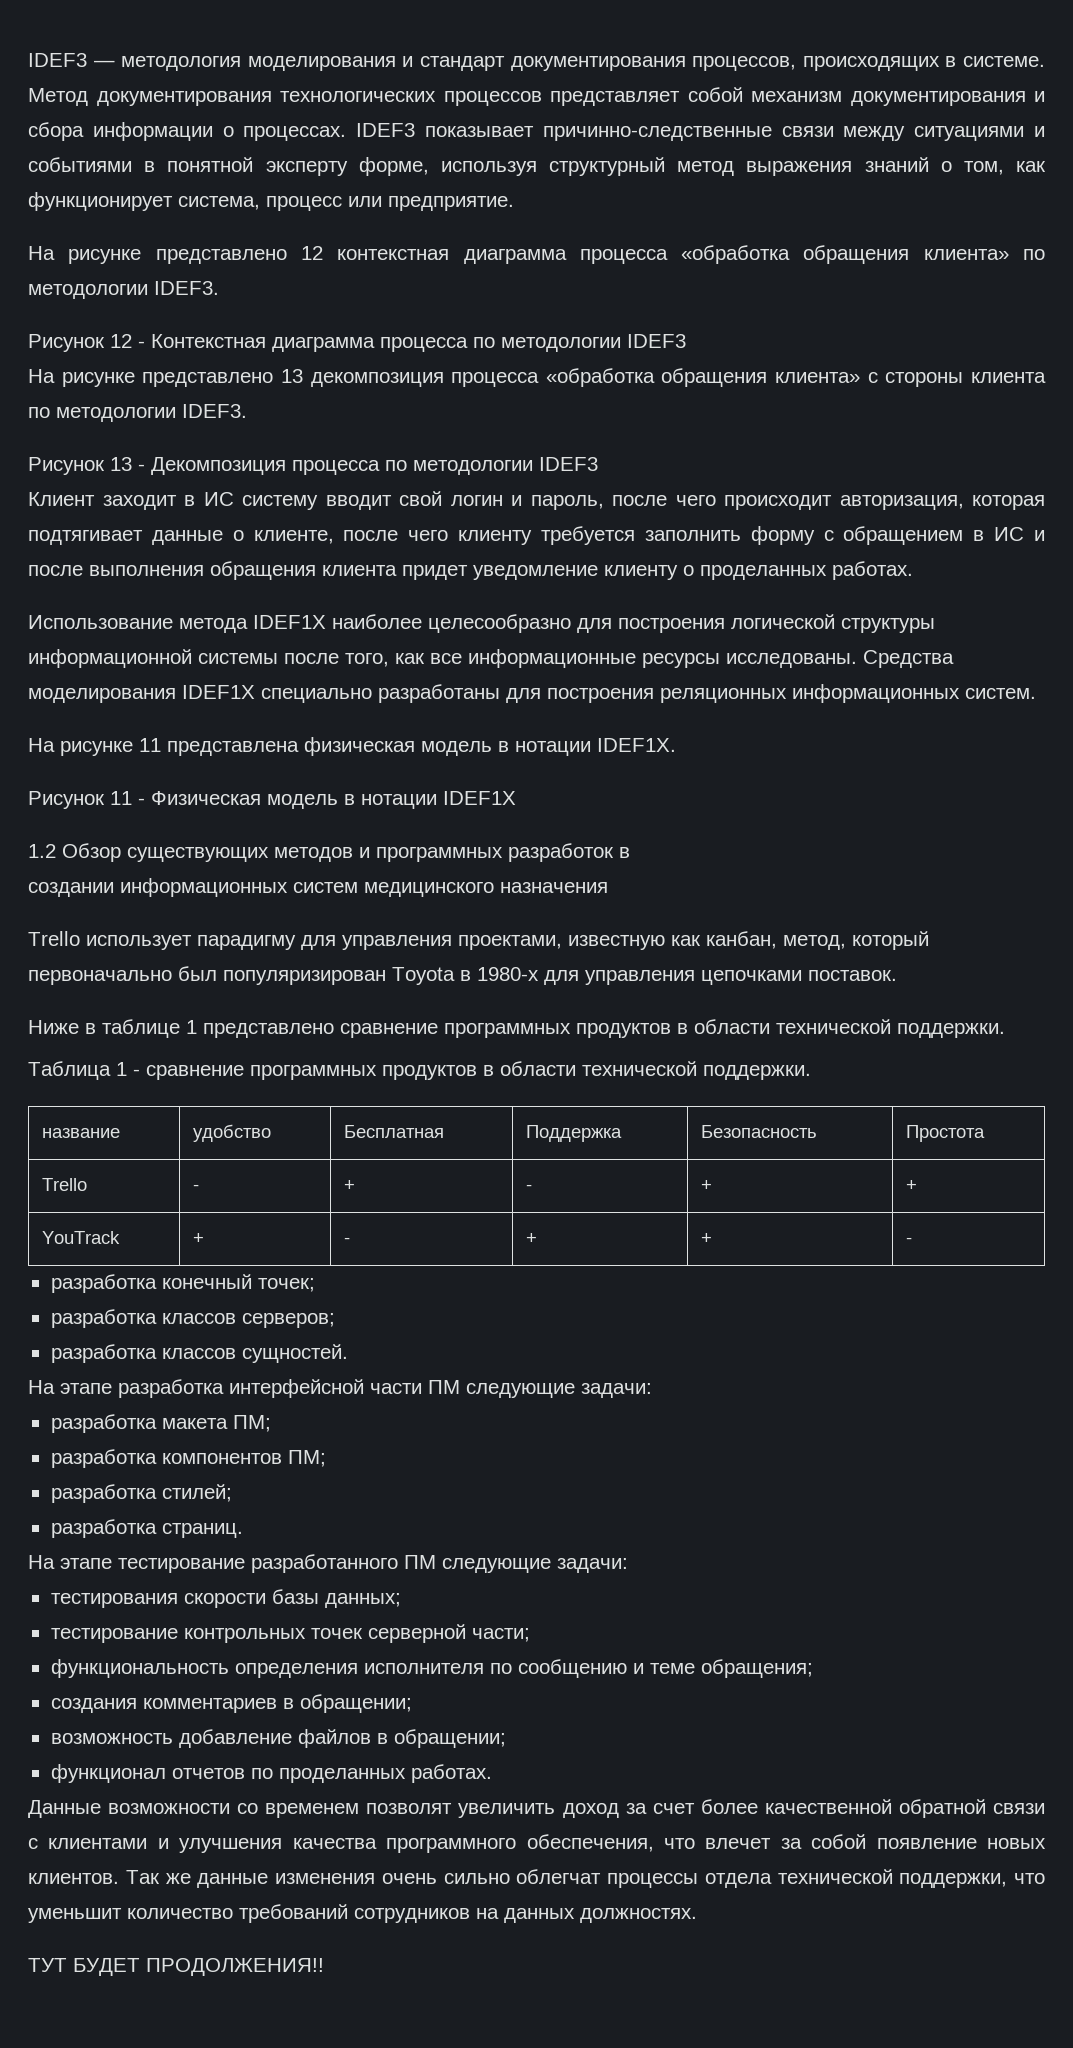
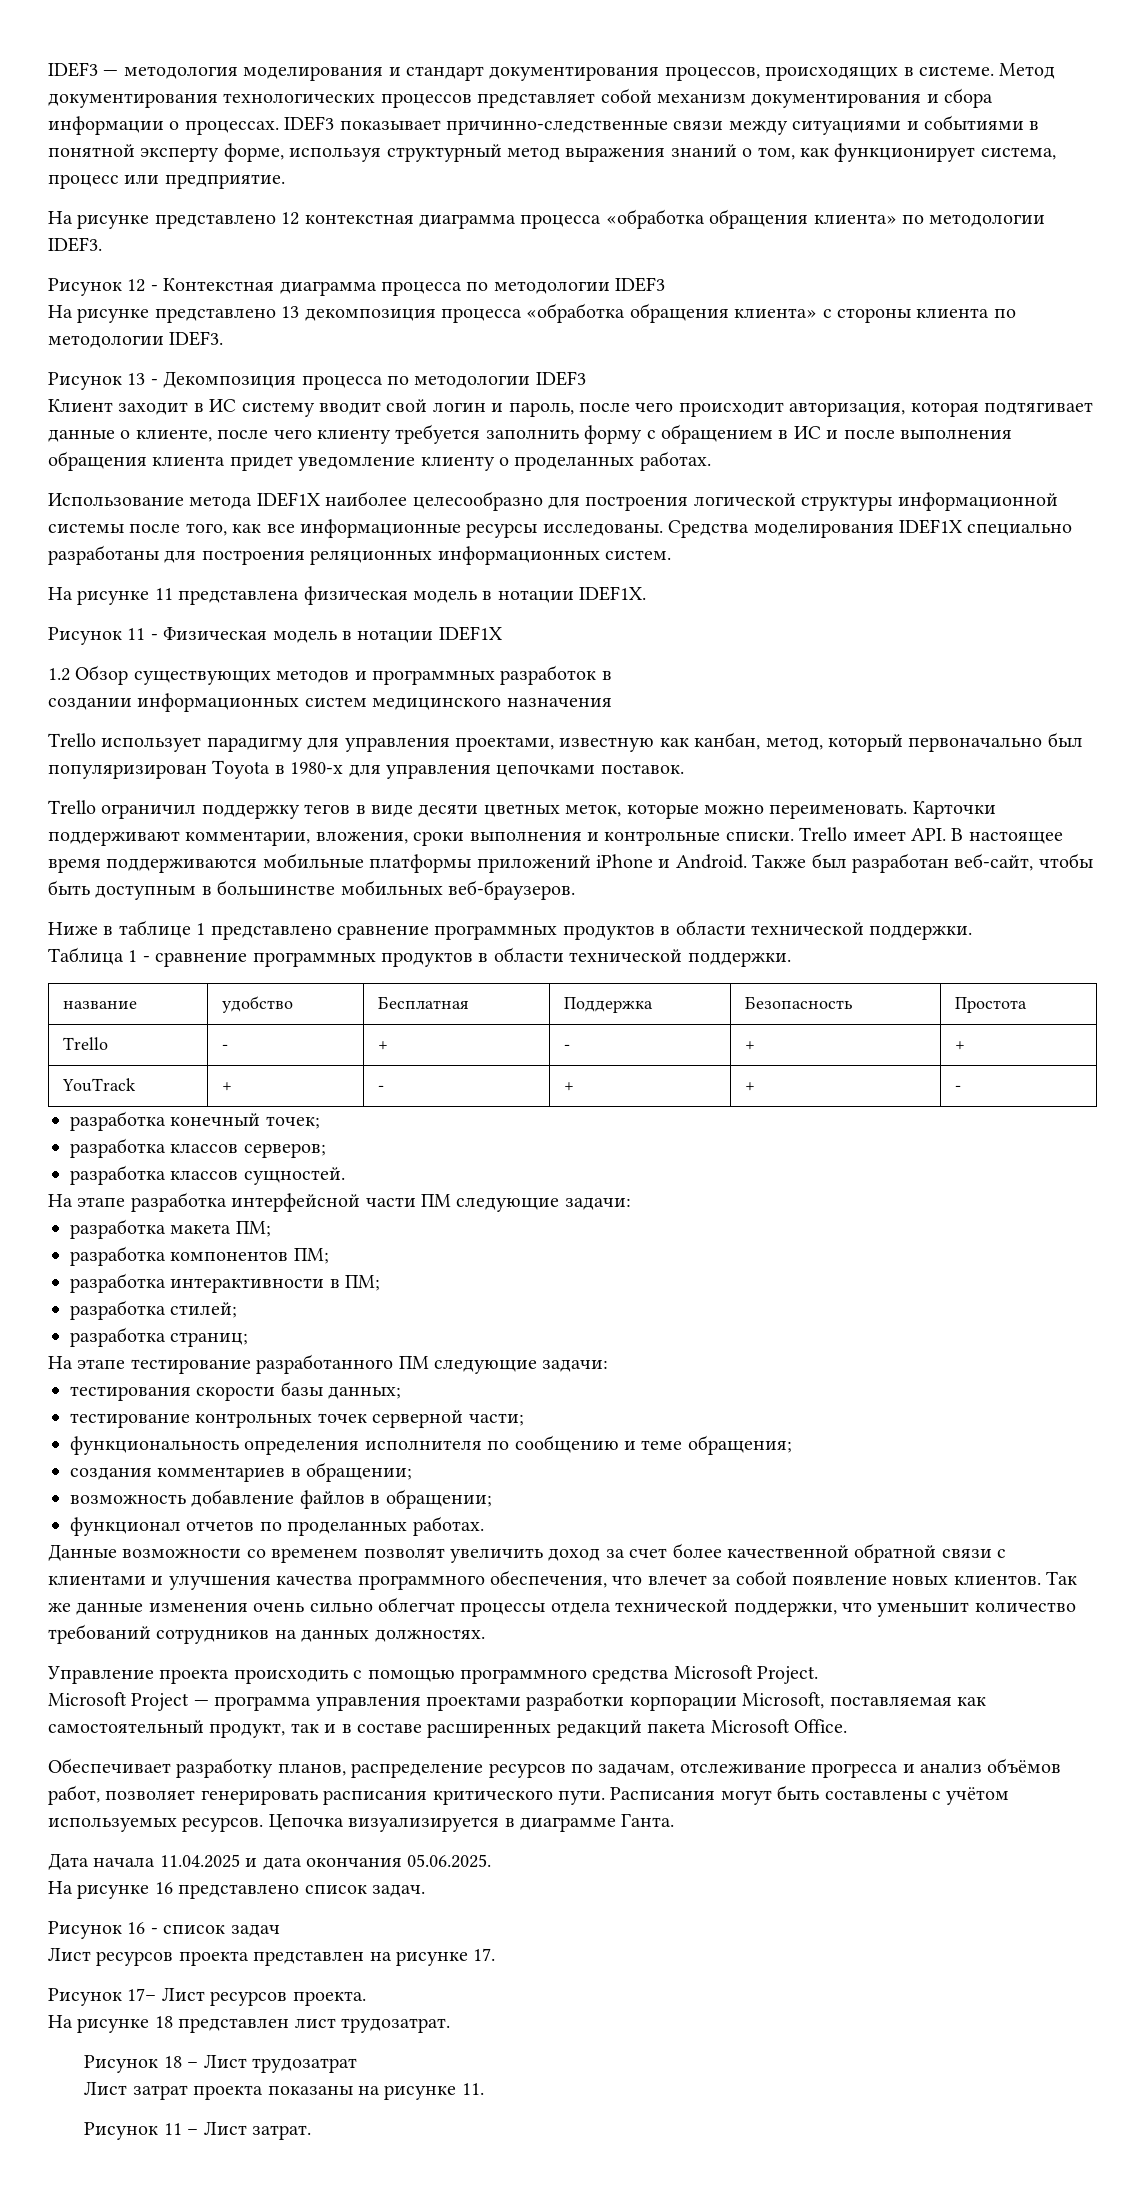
(897, 975) none -> [48,800,996,819] [48,827,1063,846] [48,853,1093,873] [48,880,575,900] // Trello ограничил поддержку тегов в виде десяти цветных меток, которые можно переименовать. Карточки поддерживают комментарии, вложения, сроки выполнения и контрольные списки. Trello имеет API. В настоящее время поддерживаются мобильные платформы приложений iPhone и Android. Также был разработан веб-сайт, чтобы быть доступным в большинстве мобильных веб-браузеров.
(326, 1458) none -> [70,1273,381,1293] // разработка интерактивности в ПМ;
[161,1523,243,1538] страниц. -> [170,1332,249,1347] страниц;
[28,1958,324,1976] ТУТ БУДЕТ ПРОДОЛЖЕНИЯ!! -> [47,1665,819,1684] [48,1691,986,1711] [48,1719,847,1738] [48,1758,1062,1778] [48,1785,1010,1805] [48,1813,675,1832] [48,1853,492,1870] [48,1881,425,1899] [48,1921,280,1939] [48,1947,496,1966] [48,1987,366,2006] [48,2015,450,2033] [84,2054,358,2073] [84,2081,484,2100] [84,2121,312,2140] Управление проекта происходить с помощью программного средства Microsoft Project. // Microsoft Project — программа управления проектами разработки корпорации Microsoft, поставляемая как самостоятельный продукт, так и в составе расширенных редакций пакета Microsoft Office. // Обеспечивает разработку планов, распределение ресурсов по задачам, отслеживание прогресса и анализ объёмов работ, позволяет генерировать расписания критического пути. Расписания могут быть составлены с учётом используемых ресурсов. Цепочка визуализируется в диаграмме Ганта. // Дата начала 11.04.2025 и дата окончания 05.06.2025. // На рисунке 16 представлено список задач. // Рисунок 16 - список задач // Лист ресурсов проекта представлен на рисунке 17. // Рисунок 17– Лист ресурсов проекта. // На рисунке 18 представлен лист трудозатрат. // Рисунок 18 – Лист трудозатрат // Лист затрат проекта показаны на рисунке 11. // Рисунок 11 – Лист затрат.

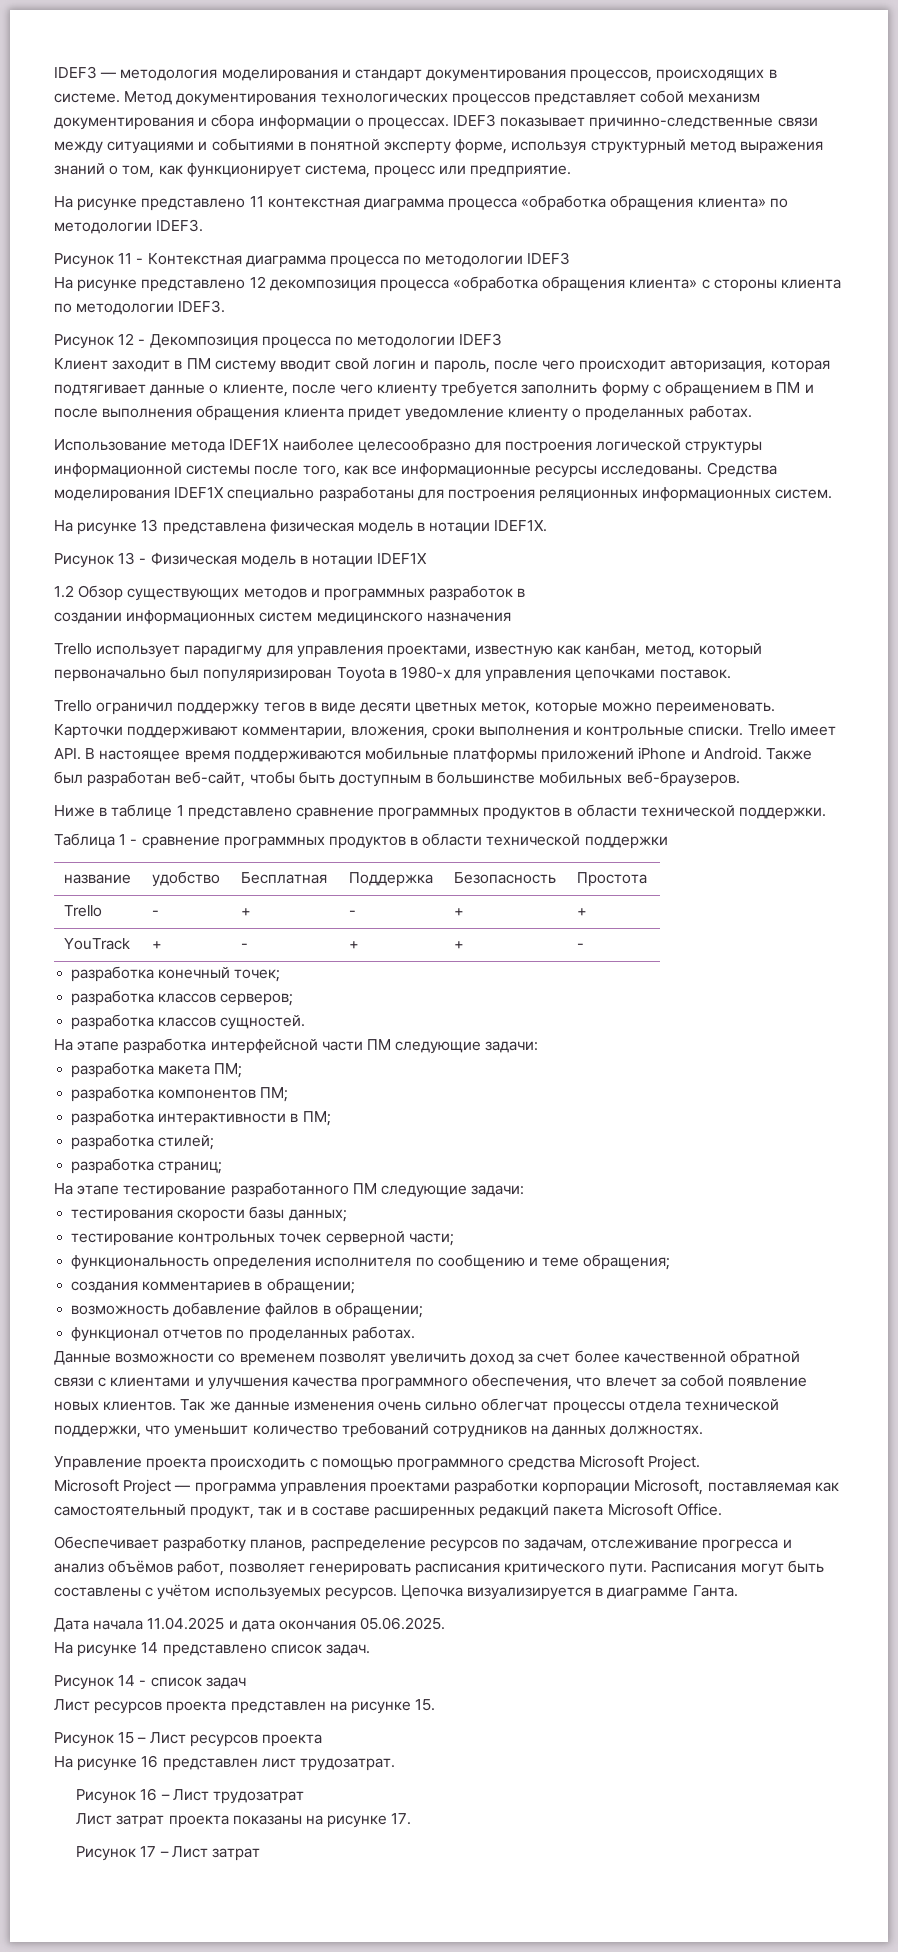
[281,212,300,225] 12 -> [249,196,264,207] 11
[127,279,146,292] 12 -> [118,253,133,264] 11
[281,306,300,318] 13 -> [249,276,266,288] 12
[127,373,146,385] 13 -> [118,333,135,345] 12
[209,399,237,412] ИС -> [186,358,211,369] ПМ
[793,426,821,439] ИС -> [776,382,801,393] ПМ
[154,588,173,600] 11 -> [141,519,159,532] 13
[127,628,146,640] 11 -> [118,552,136,565] 13
[687,952,791,967] поддержки. -> [584,836,668,849] поддержки
[154,1882,173,1894] 16 -> [141,1642,159,1653] 14
[127,1922,146,1934] 16 -> [118,1675,136,1686] 14
[473,1948,496,1961] [48,1987,366,2006] [48,2015,173,2033] 17. // Рисунок 17– Лист ресурсов проекта. // На рисунке 18 -> [415,1699,436,1711] [54,1732,322,1747] [54,1755,159,1771] 15. // Рисунок 15 – Лист ресурсов проекта // На рисунке 16
[163,2056,182,2068] 18 -> [140,1788,158,1801] 16
[461,2083,484,2095] [84,2121,312,2140] 11. // Рисунок 11 – Лист затрат. -> [391,1813,412,1825] [76,1846,260,1861] 17. // Рисунок 17 – Лист затрат

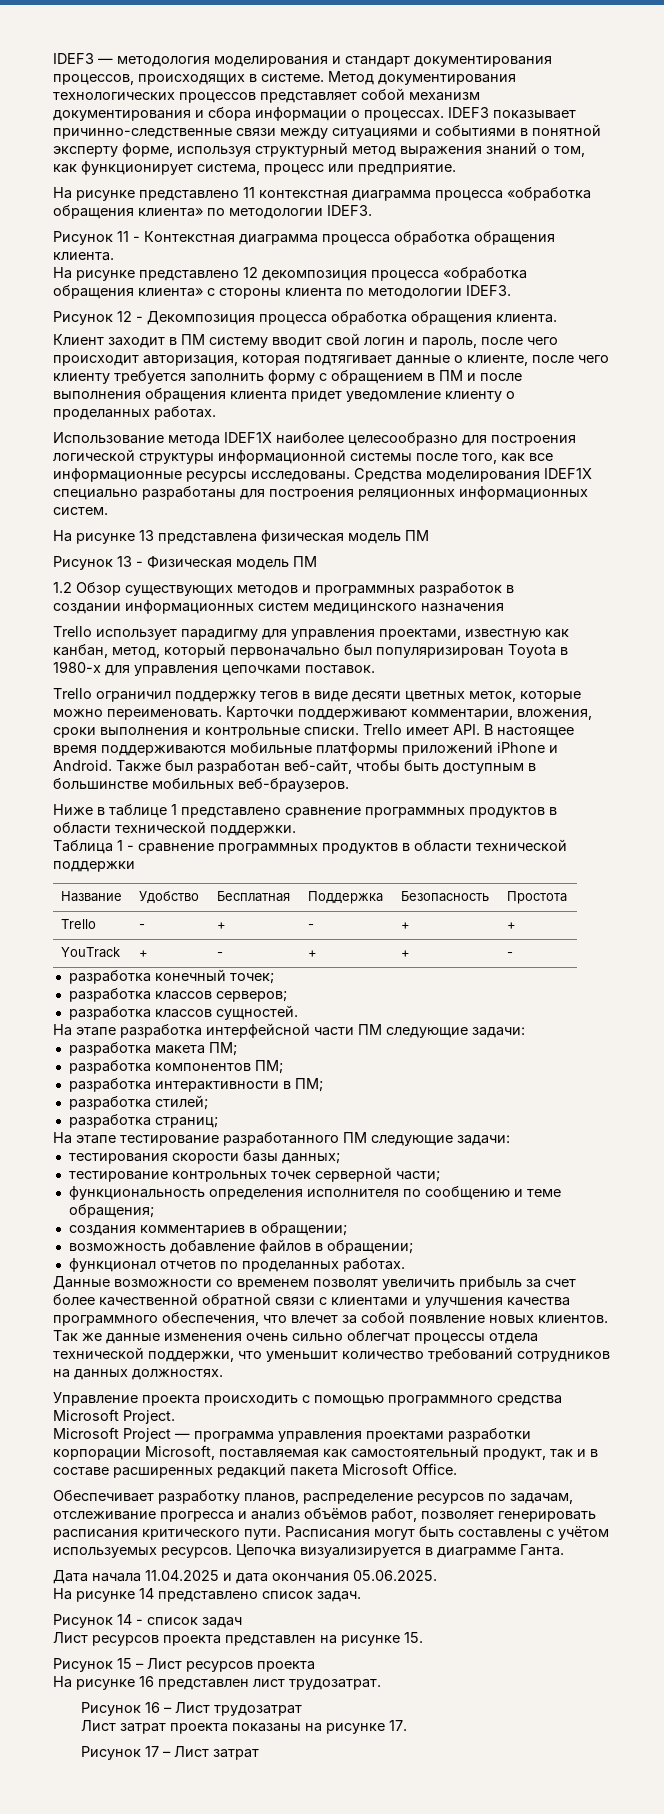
[403,252,571,267] по методологии IDEF3 -> [394,231,555,245] [53,252,114,261] обработка обращения клиента.
[334,333,503,348] по методологии IDEF3 -> [331,311,557,325] обработка обращения клиента.
[417,520,548,534] в нотации IDEF1X. -> [405,530,429,541] ПМ
[299,553,428,567] в нотации IDEF1X -> [293,556,317,567] ПМ
[64,874,132,884] [152,871,221,887] название | удобство -> [61,891,123,902] [139,891,200,904] Название | Удобство
[470,1353,515,1365] доход -> [459,1276,522,1290] прибыль

